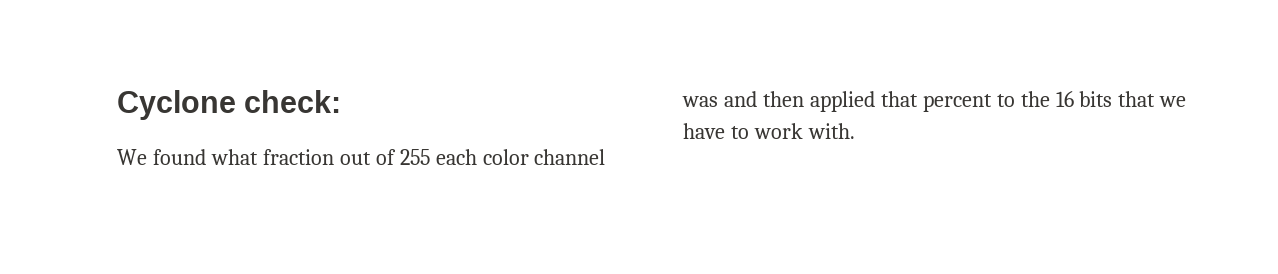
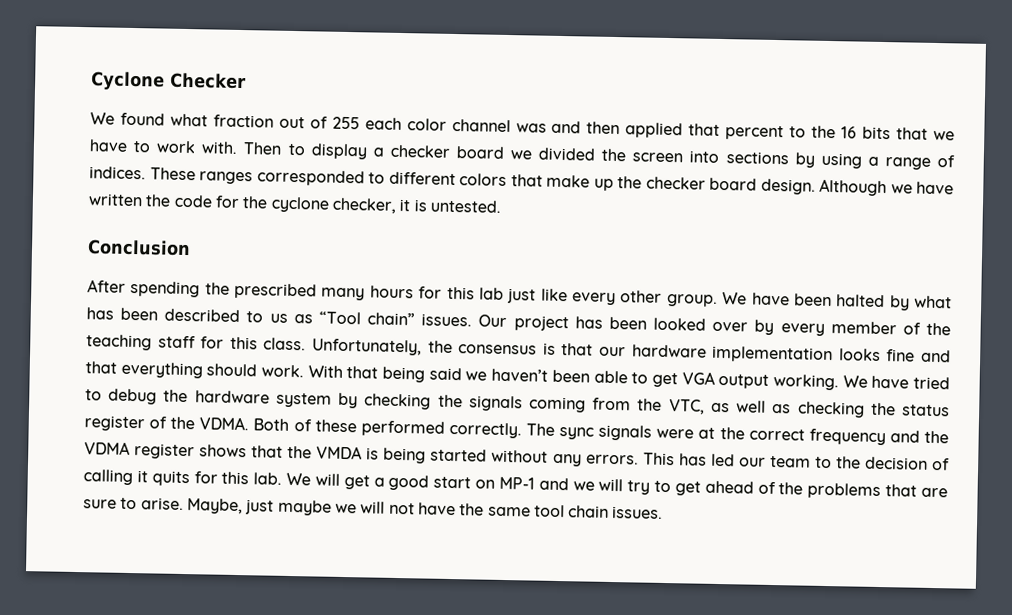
[244,90,342,113] check: -> [170,72,246,90] Checker
(855, 131) none -> [243,142,956,170] [89,166,954,197] [88,193,501,214] [87,239,191,257] [87,279,952,311] [86,307,951,336] [86,334,952,364] [85,361,951,391] [85,388,950,418] [84,415,949,446] [84,441,950,471] [83,469,949,500] [83,497,664,519] Then to display a checker board we divided the screen into sections by using a range of indices. These ranges corresponded to different colors that make up the checker board design. Although we have written the code for the cyclone checker, it is untested. // Conclusion // After spending the prescribed many hours for this lab just like every other group. We have been halted by what has been described to us as “Tool chain” issues. Our project has been looked over by every member of the teaching staff for this class. Unfortunately, the consensus is that our hardware implementation looks fine and that everything should work. With that being said we haven’t been able to get VGA output working. We have tried to debug the hardware system by checking the signals coming from the VTC, as well as checking the status register of the VDMA. Both of these performed correctly. The sync signals were at the correct frequency and the VDMA register shows that the VMDA is being started without any errors. This has led our team to the decision of calling it quits for this lab. We will get a good start on MP-1 and we will try to get ahead of the problems that are sure to arise. Maybe, just maybe we will not have the same tool chain issues.

